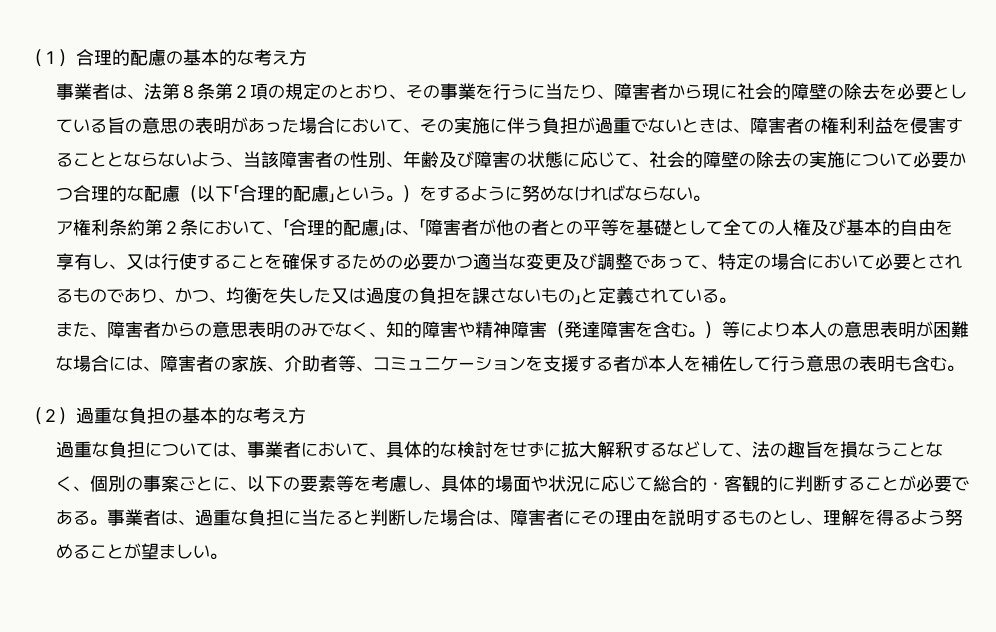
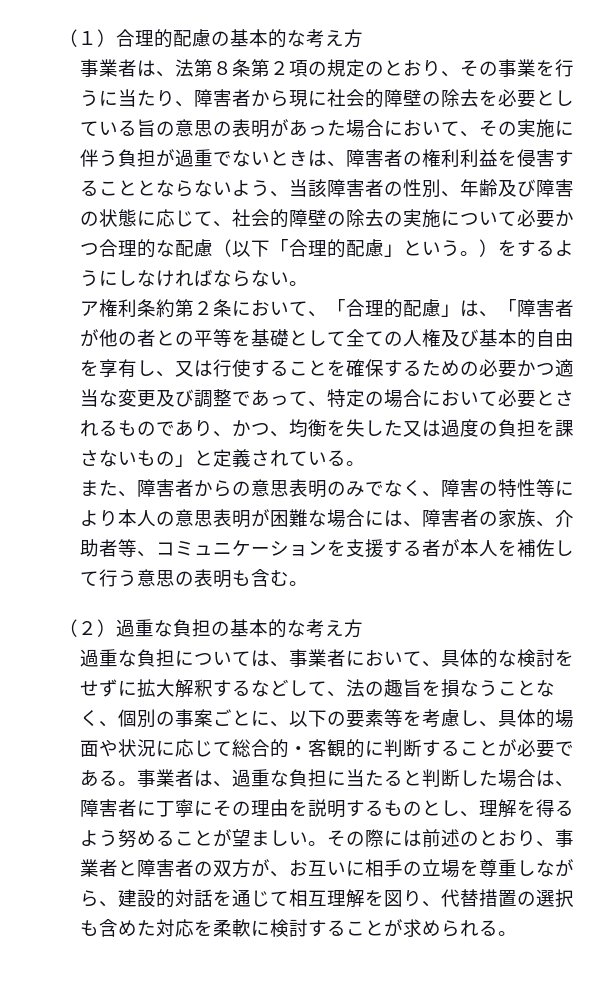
[522,185,558,202] 努め -> [117,270,137,286] し
[386,321,723,339] 知的障害や精神障害（発達障害を含む。） -> [440,479,536,497] 障害の特性
(582, 517) none -> [155,799,213,817] 丁寧に
(228, 556) none -> [326,829,574,848] [79,859,574,878] [79,889,574,908] [79,919,517,937] その際には前述のとおり、事業者と障害者の双方が、お互いに相手の立場を尊重しながら、建設的対話を通じて相互理解を図り、代替措置の選択も含めた対応を柔軟に検討することが求められる。

